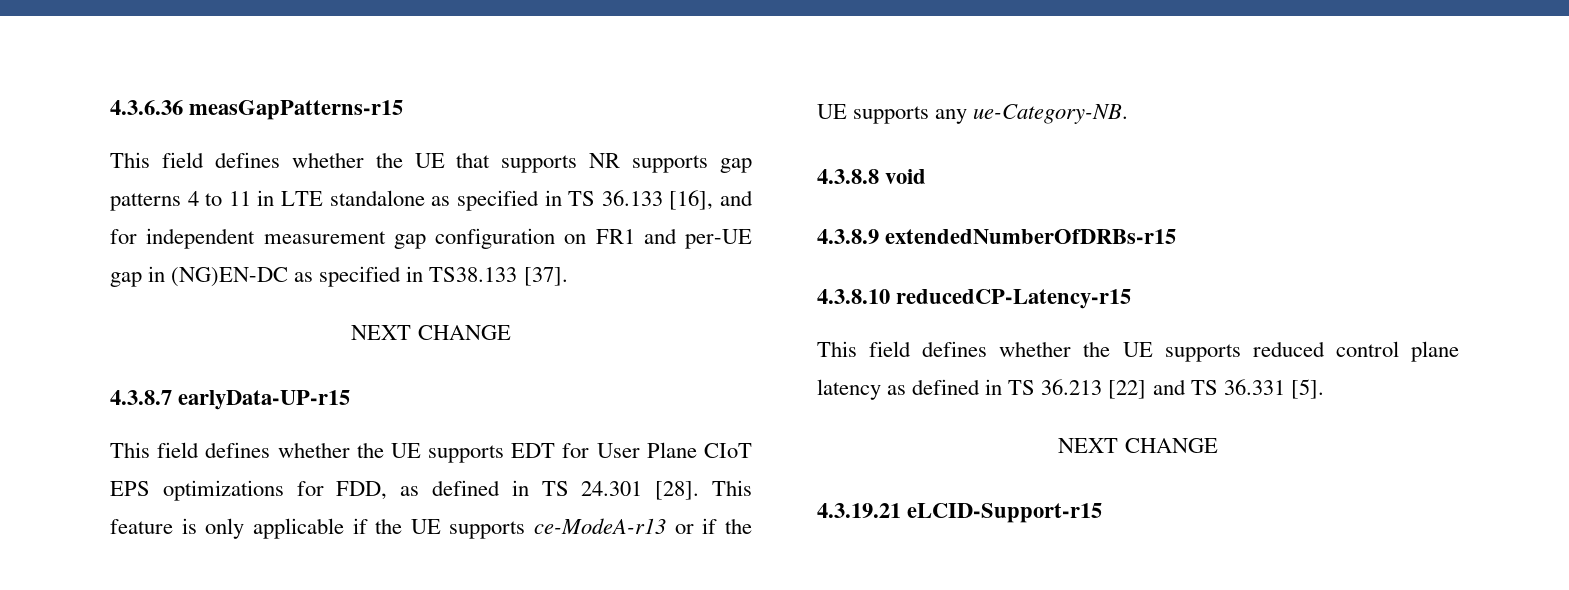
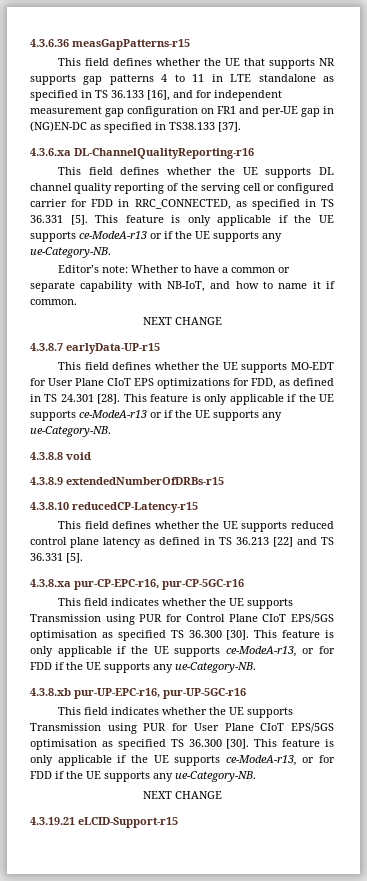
(568, 276) none -> [30,148,254,159] [58,167,334,178] [30,183,334,194] [30,199,334,210] [30,215,334,226] [30,231,282,242] [30,247,111,258] [58,265,291,273] [30,281,335,292] [30,299,77,305] // 4.3.6.xa DL-ChannelQualityReporting-r16 // This field defines whether the UE supports DL channel quality reporting of the serving cell or configured carrier for FDD in RRC_CONNECTED, as specified in TS 36.331 [5]. This feature is only applicable if the UE supports ce-ModeA-r13 or if the UE supports any ue-Category-NB. // Editor’s note: Whether to have a common or separate capability with NB-IoT, and how to name it if common.
[511,443,556,458] EDT -> [291,362,334,370] MO-EDT
(1324, 389) none -> [30,579,244,590] [58,598,294,609] [30,614,335,625] [30,630,334,641] [30,646,335,657] [30,662,256,673] [30,688,246,699] [58,707,294,718] [30,723,334,734] [30,739,334,750] [30,755,335,766] [30,771,256,782] // 4.3.8.xa pur-CP-EPC-r16, pur-CP-5GC-r16 // This field indicates whether the UE supports Transmission using PUR for Control Plane CIoT EPS/5GS optimisation as specified TS 36.300 [30]. This feature is only applicable if the UE supports ce-ModeA-r13, or for FDD if the UE supports any ue-Category-NB. // 4.3.8.xb pur-UP-EPC-r16, pur-UP-5GC-r16 // This field indicates whether the UE supports Transmission using PUR for User Plane CIoT EPS/5GS optimisation as specified TS 36.300 [30]. This feature is only applicable if the UE supports ce-ModeA-r13, or for FDD if the UE supports any ue-Category-NB.

